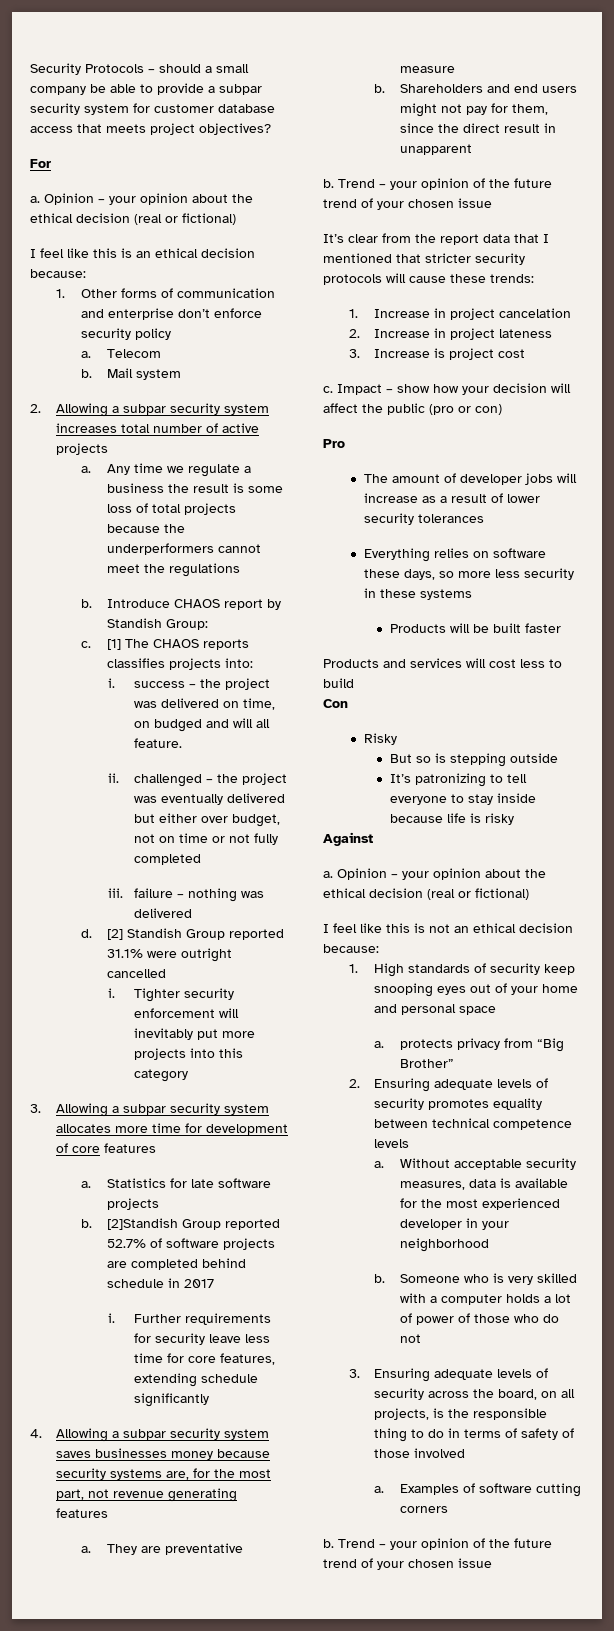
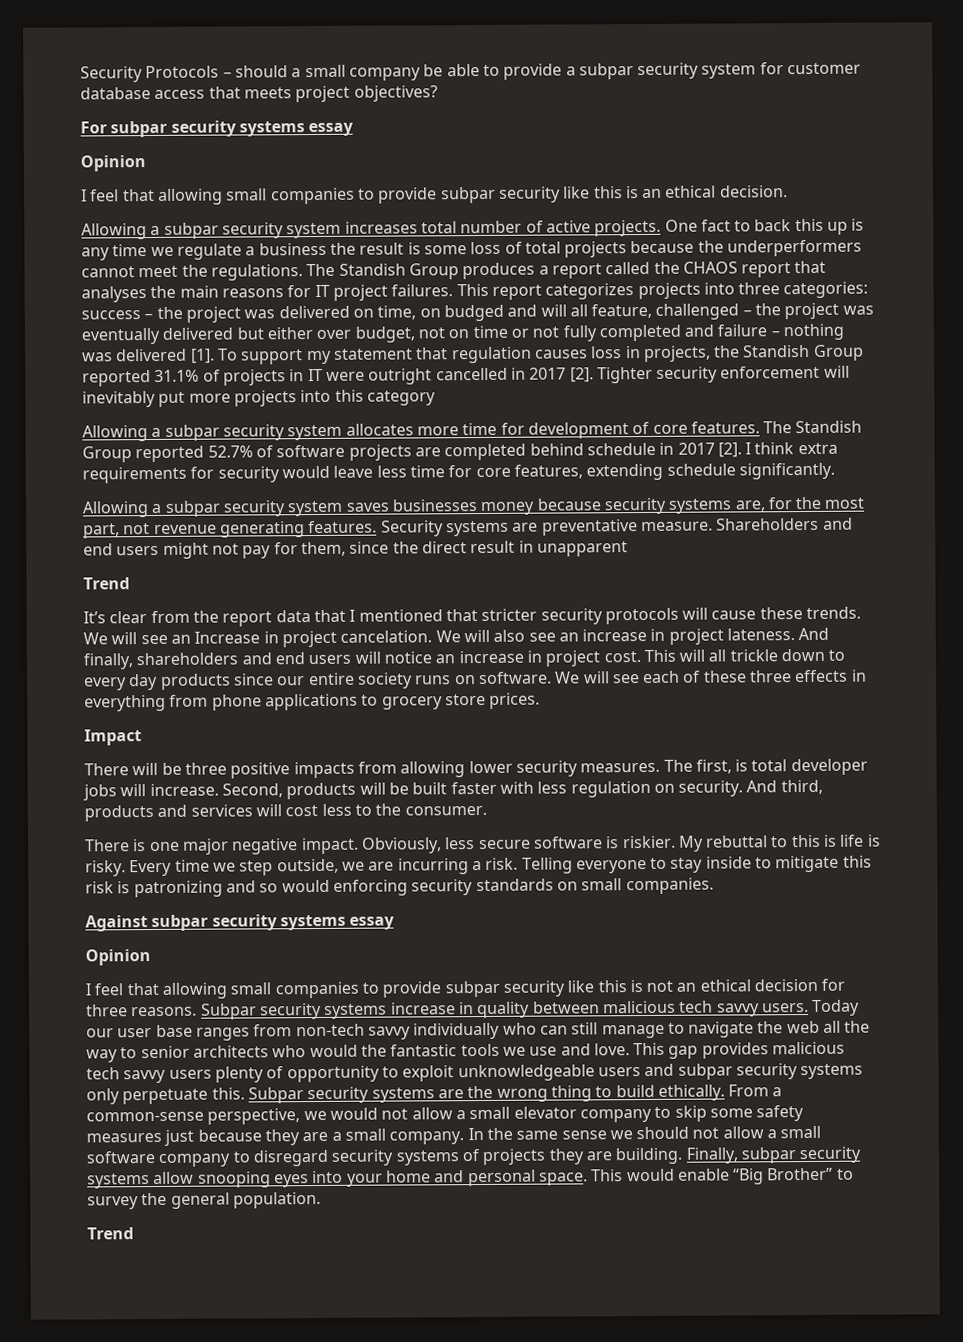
[30,193,253,205] [30,213,236,225] [30,248,64,258] // a. Opinion – your opinion about the ethical decision (real or fictional) // I feel -> [110,120,355,138] [80,155,146,172] [81,186,561,205] subpar security systems essay // Opinion // I feel that allowing small companies to provide subpar security
[201,248,255,258] [30,269,86,278] [55,288,276,298] [81,308,263,320] [81,328,172,340] [81,349,162,358] [81,368,182,380] [30,404,41,413] decision because: // 1. Other forms of communication and enterprise don’t enforce security policy // a. Telecom // b. Mail system // 2. -> [719,185,788,198] decision. //
[55,443,108,455] [81,464,131,475] projects // a. Any -> [594,218,865,237] [81,247,110,261] projects. One fact to back this up is any
[169,563,241,577] [81,599,282,610] [107,618,209,630] [81,639,250,650] [107,658,254,670] [108,678,116,688] regulations // b. Introduce CHAOS report by Standish Group: // c. [1] The CHAOS reports classifies projects into: // i. -> [210,260,827,281] [81,281,869,303] regulations. The Standish Group produces a report called the CHAOS report that analyses the main reasons for IT project failures. This report categorizes projects into three categories:
[133,738,182,748] [108,773,120,783] feature. // ii. -> [591,303,653,319] feature,
[108,888,124,898] // iii. -> [684,324,715,337] and
[81,928,285,940] [107,949,144,958] // d. [2] Standish Group reported 31.1% -> [190,344,864,365] [82,368,323,387] [1]. To support my statement that regulation causes loss in projects, the Standish Group reported 31.1% of projects in IT
[108,988,116,998] // i. -> [510,367,594,383] in 2017 [2].
[30,1104,41,1113] 3. -> (436, 398) none
[103,1143,156,1153] [81,1178,272,1188] [107,1198,160,1210] [81,1218,179,1230] features // a. Statistics for late software projects // b. [2]Standish -> [690,420,863,434] features. The Standish
[108,1313,181,1323] // i. Further -> [717,442,838,458] [2]. I think extra
(205, 1339) none -> [281,465,330,479] would
[133,1393,209,1407] [30,1429,42,1438] significantly // 4. -> [738,462,835,480] significantly. //
[55,1508,108,1518] [81,1543,244,1555] [400,66,456,73] [374,84,386,93] features // a. They are preventative measure // b. -> [308,519,713,537] features. Security systems are preventative measure.
[323,178,552,190] [323,198,492,210] b. Trend – your opinion of the future trend of your chosen issue -> [83,577,130,590] Trend
[490,274,534,283] [348,308,572,320] [348,328,553,340] [348,348,526,360] [323,383,571,395] [323,403,502,415] [323,439,345,448] [364,473,578,485] [364,493,541,503] [364,513,485,525] [364,548,547,562] [364,568,575,580] [364,588,473,600] [389,623,561,633] [323,659,379,668] trends: // 1. Increase in project cancelation // 2. Increase in project lateness // 3. Increase is project cost // c. Impact – show how your decision will affect the public (pro or con) // Pro // The amount of developer jobs will increase as a result of lower security tolerances // Everything relies on software these days, so more less security in these systems // Products will be built faster // Products -> [806,606,862,620] [83,627,830,648] [83,648,846,670] [84,669,867,691] [84,692,541,712] [84,729,142,746] [84,758,868,779] [83,779,823,801] [84,805,154,822] trends. We will see an Increase in project cancelation. We will also see an increase in project lateness. And finally, shareholders and end users will notice an increase in project cost. This will all trickle down to every day products since our entire society runs on software. We will see each of these three effects in everything from phone applications to grocery store prices. // Impact // There will be three positive impacts from allowing lower security measures. The first, is total developer jobs will increase. Second, products will be built faster with less regulation on security. And third, products
[323,678,354,688] [323,699,348,708] [364,733,398,745] [389,753,558,767] [389,773,527,787] [389,793,536,805] [389,813,514,825] [323,832,373,846] [323,868,546,880] [323,888,529,900] [323,923,357,933] build // Con // Risky // But so is stepping outside // It’s patronizing to tell everyone to stay inside because life is risky // Against // a. Opinion – your opinion about the ethical decision (real or fictional) // I feel -> [375,803,487,816] [85,834,881,855] [85,855,872,877] [85,877,714,898] [85,914,396,932] [85,949,151,966] [85,980,565,999] the consumer. // There is one major negative impact. Obviously, less secure software is riskier. My rebuttal to this is life is risky. Every time we step outside, we are incurring a risk. Telling everyone to stay inside to mitigate this risk is patronizing and so would enforcing security standards on small companies. // Against subpar security systems essay // Opinion // I feel that allowing small companies to provide subpar security
[323,944,379,953] [348,963,576,977] [374,983,579,997] [374,1004,497,1015] [374,1038,565,1052] [400,1059,455,1068] [348,1078,549,1092] [374,1098,543,1110] [374,1118,573,1130] [374,1139,410,1148] [374,1158,577,1170] [400,1178,569,1190] [400,1198,561,1210] [400,1218,510,1230] [400,1238,490,1252] [374,1273,578,1285] [400,1293,572,1305] [400,1313,560,1325] [400,1334,422,1343] [348,1368,549,1382] [374,1388,576,1400] [374,1408,548,1420] [374,1428,575,1442] [374,1448,466,1458] [374,1483,582,1497] [400,1506,449,1513] [323,1538,552,1550] [323,1558,492,1570] because: // 1. High standards of security keep snooping eyes out of your home and personal space // a. protects privacy from “Big Brother” // 2. Ensuring adequate levels of security promotes equality between technical competence levels // a. Without acceptable security measures, data is available for the most experienced developer in your neighborhood // b. Someone who is very skilled with a computer holds a lot of power of those who do not // 3. Ensuring adequate levels of security across the board, on all projects, is the responsible thing to do in terms of safety of those involved // a. Examples of software cutting corners // b. Trend – your opinion of the future trend of your chosen issue -> [821,978,846,991] [86,999,861,1020] [86,1020,871,1041] [86,1041,846,1063] [86,1063,864,1084] [86,1084,783,1105] [86,1105,805,1125] [86,1125,822,1146] [86,1146,863,1167] [87,1167,854,1189] [87,1191,321,1210] [87,1227,134,1240] for three reasons. Subpar security systems increase in quality between malicious tech savvy users. Today our user base ranges from non-tech savvy individually who can still manage to navigate the web all the way to senior architects who would the fantastic tools we use and love. This gap provides malicious tech savvy users plenty of opportunity to exploit unknowledgeable users and subpar security systems only perpetuate this. Subpar security systems are the wrong thing to build ethically. From a common-sense perspective, we would not allow a small elevator company to skip some safety measures just because they are a small company. In the same sense we should not allow a small software company to disregard security systems of projects they are building. Finally, subpar security systems allow snooping eyes into your home and personal space. This would enable “Big Brother” to survey the general population. // Trend

